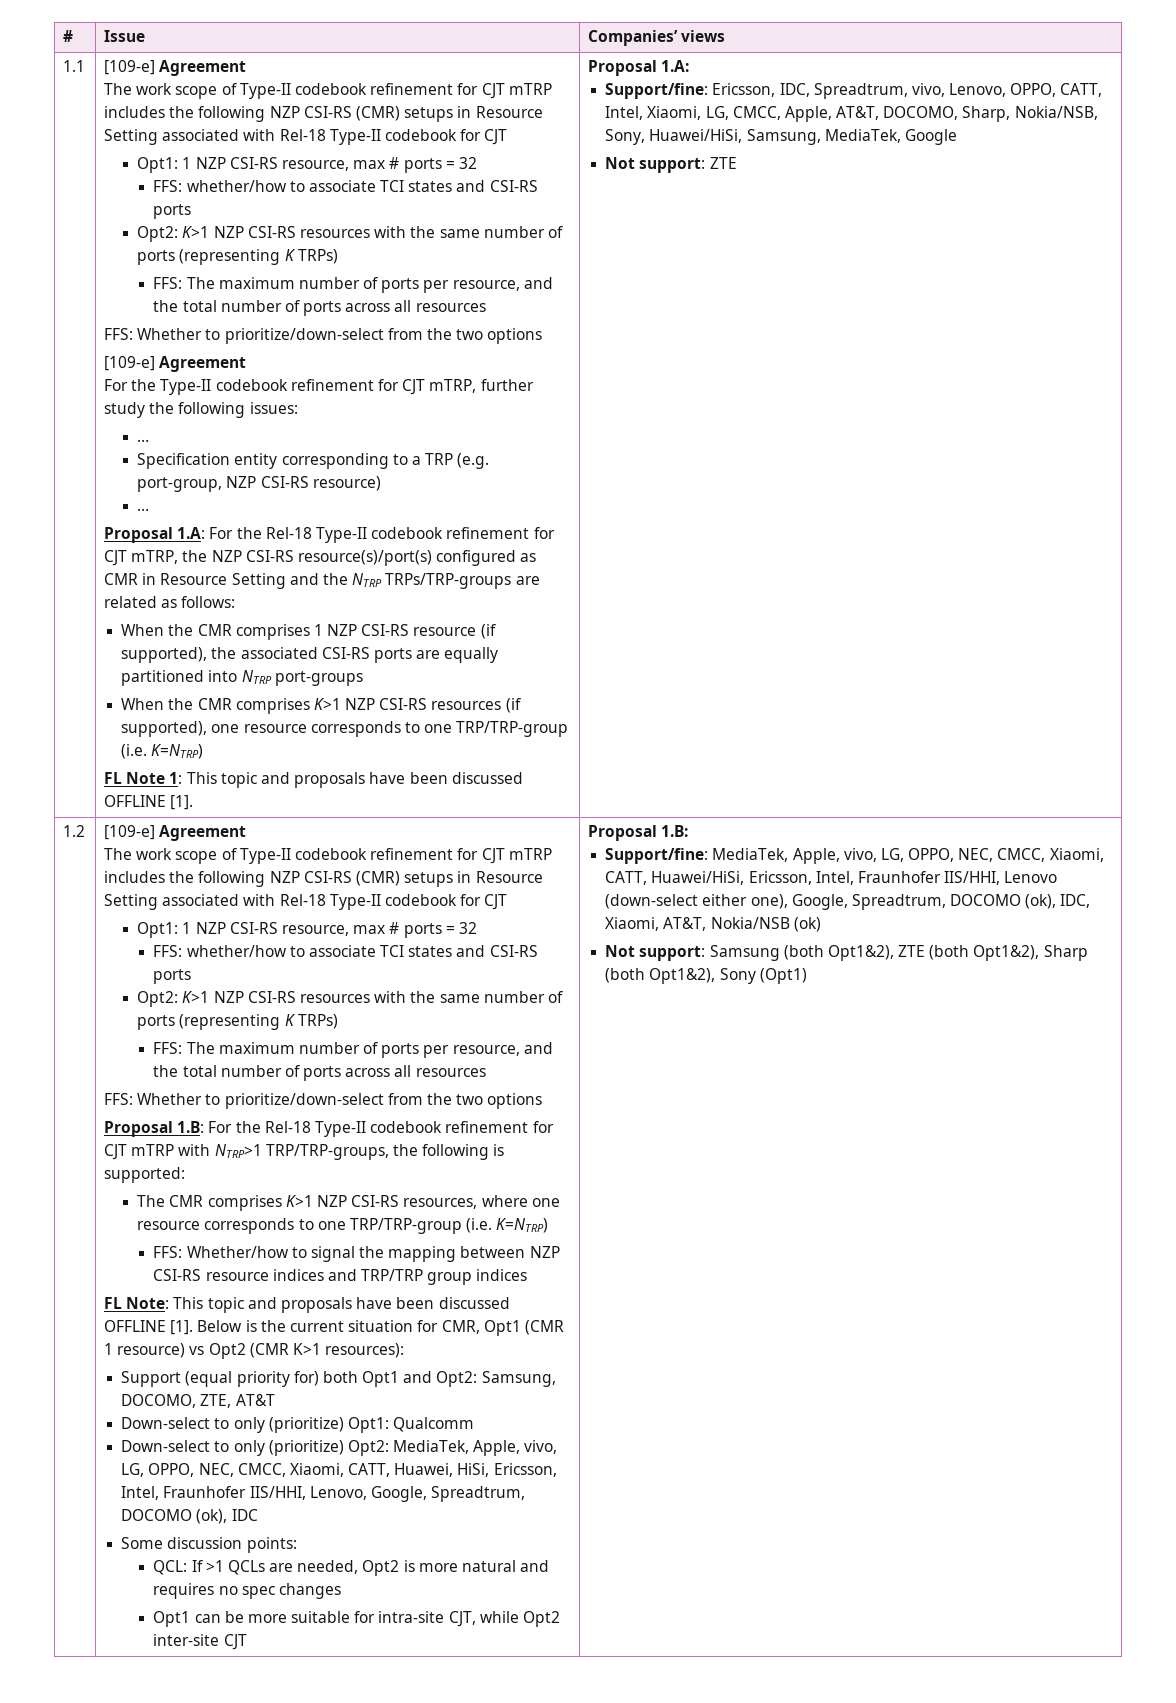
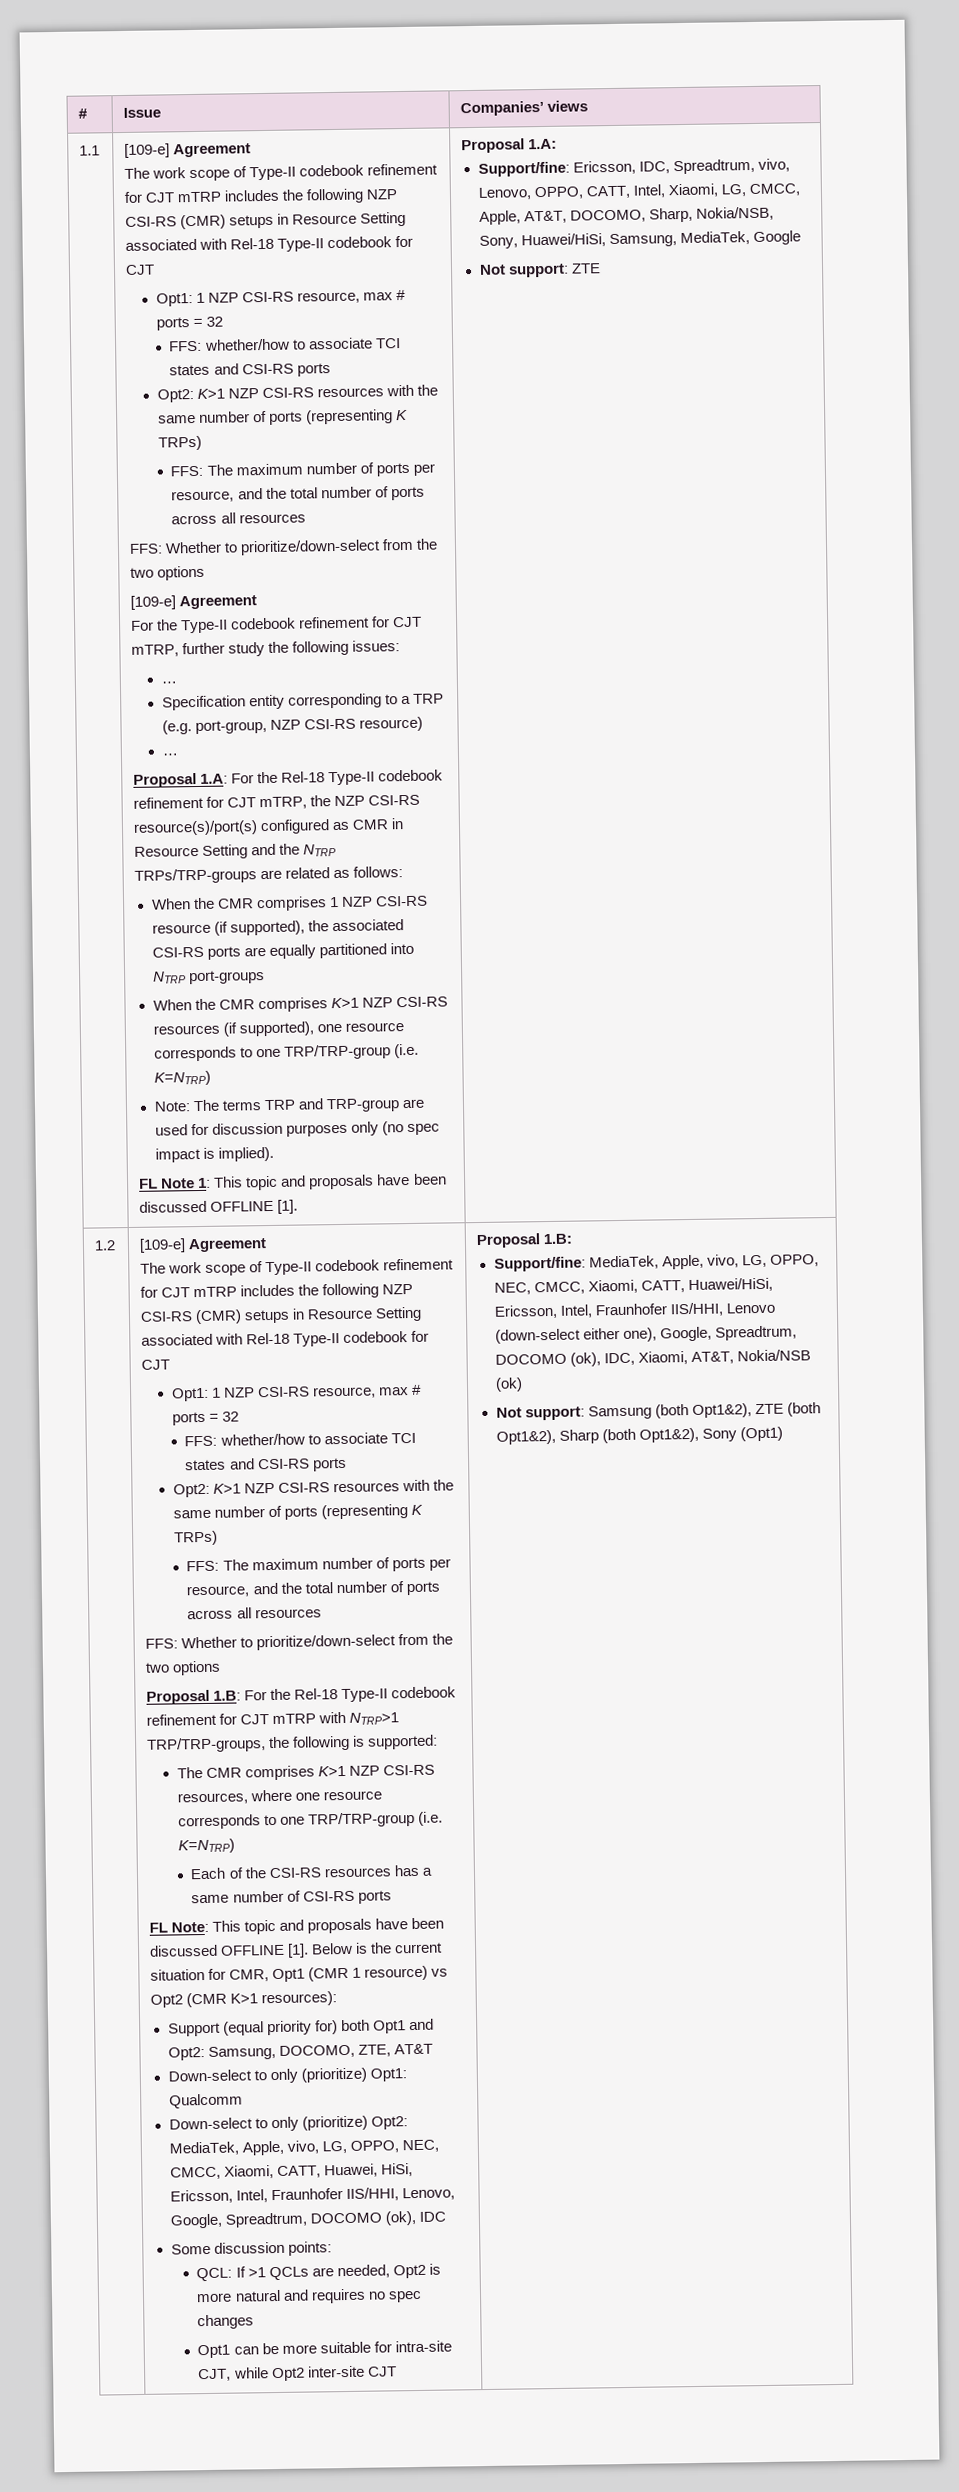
(204, 751) none -> [153,1098,425,1113] [154,1121,440,1137] [154,1146,274,1163] // Note: The terms TRP and TRP-group are used for discussion purposes only (no spec impact is implied).
[153,1246,560,1262] [153,1269,528,1285] FFS: Whether/how to signal the mapping between NZP CSI-RS resource indices and TRP/TRP group indices -> [190,1864,433,1880] [191,1890,392,1904] Each of the CSI-RS resources has a same number of CSI-RS ports

